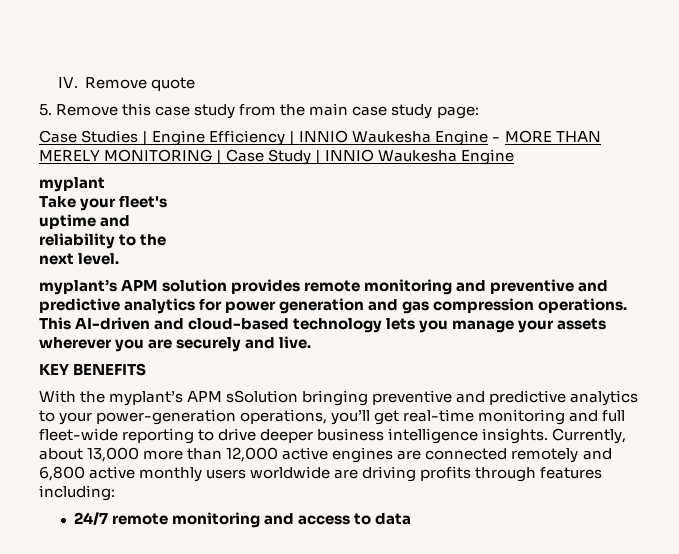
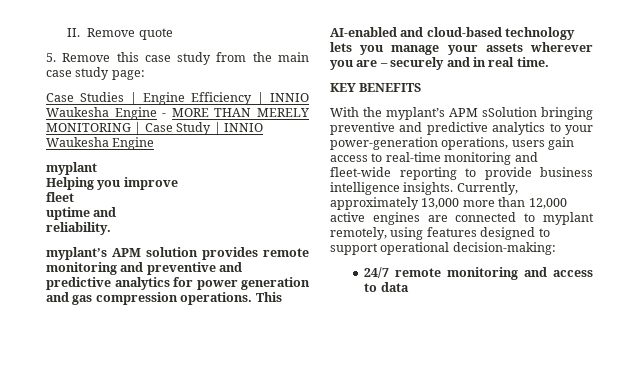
[57,77,78,88] IV. -> [66,28,80,37] II.
[39,195,168,211] [39,214,131,229] [39,233,167,249] [39,253,120,265] Take your fleet's // uptime and // reliability to the // next level. -> [46,177,178,190] [46,192,74,202] [46,207,117,220] [46,222,111,235] Helping you improve // fleet // uptime and // reliability.
[75,317,151,330] AI-driven -> [330,27,397,37] AI-enabled
(173, 344) none -> [379,63,388,67] –
[279,336,312,349] live. -> [472,57,549,67] in real time.
[331,409,400,425] you’ll get -> [511,137,575,150] [330,153,383,162] users gain access to
[602,410,626,422] full -> (538, 157) none
[218,428,314,443] drive deeper -> [484,167,532,180] provide
[39,448,83,460] about -> [330,197,419,210] approximately
[511,448,612,463] [39,466,603,482] [39,485,115,501] remotely and 6,800 active monthly users worldwide are driving profits through features including: -> [524,212,594,225] [330,227,550,240] [330,242,556,255] to myplant remotely, using features designed to support operational decision-making:

